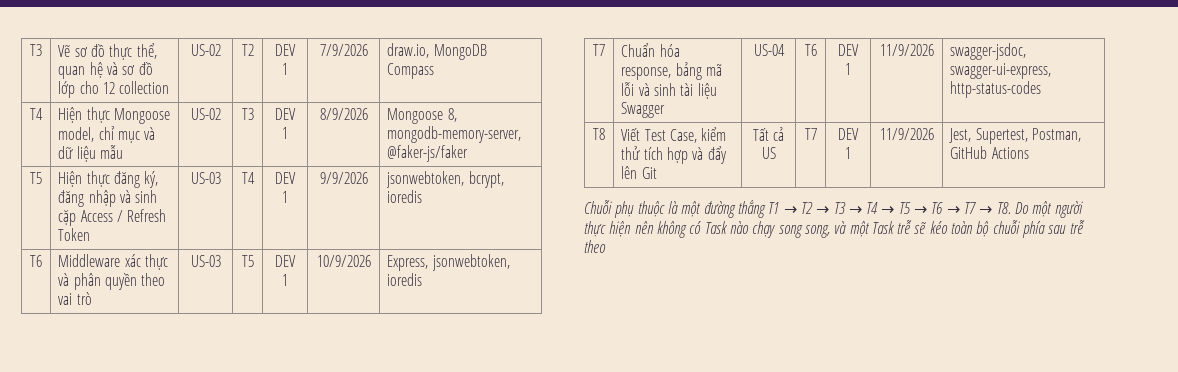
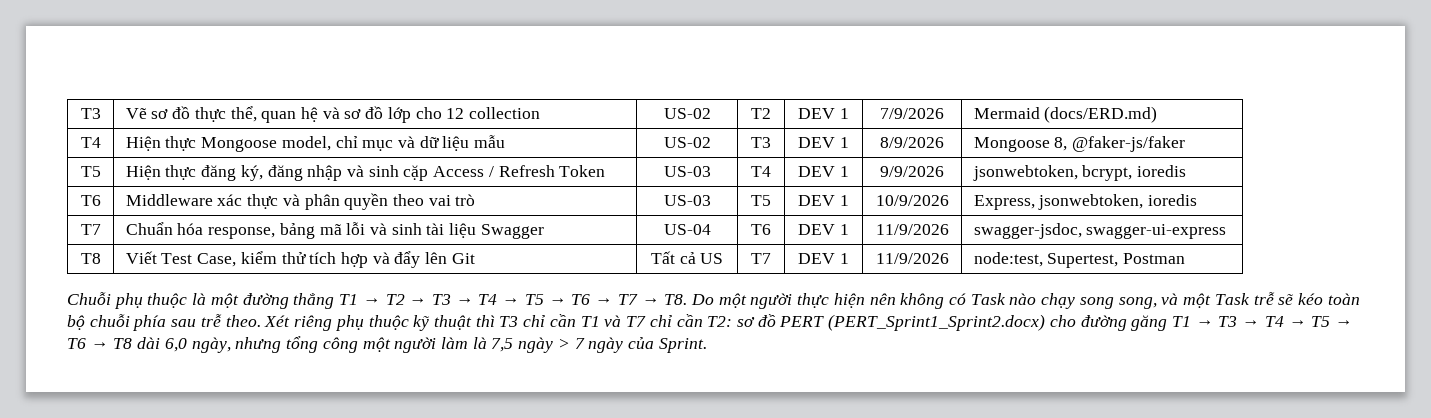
[387,43,487,60] [387,63,435,79] draw.io, MongoDB Compass -> [973,106,1158,123] Mermaid (docs/ERD.md)
[387,126,522,143] mongodb-memory-server, -> (1068, 144) none
[950,63,1052,79] [950,81,1042,98] swagger-ui-express, http-status-codes -> [1086,224,1227,239] swagger-ui-express
[949,128,1081,144] [950,146,1029,159] Jest, Supertest, Postman, GitHub Actions -> [973,252,1186,268] node:test, Supertest, Postman
[584,240,606,253] theo -> [225,314,1354,331] [67,336,707,353] theo. Xét riêng phụ thuộc kỹ thuật thì T3 chỉ cần T1 và T7 chỉ cần T2: sơ đồ PERT (PERT_Sprint1_Sprint2.docx) cho đường găng T1 → T3 → T4 → T5 → T6 → T8 dài 6,0 ngày, nhưng tổng công một người làm là 7,5 ngày > 7 ngày của Sprint.

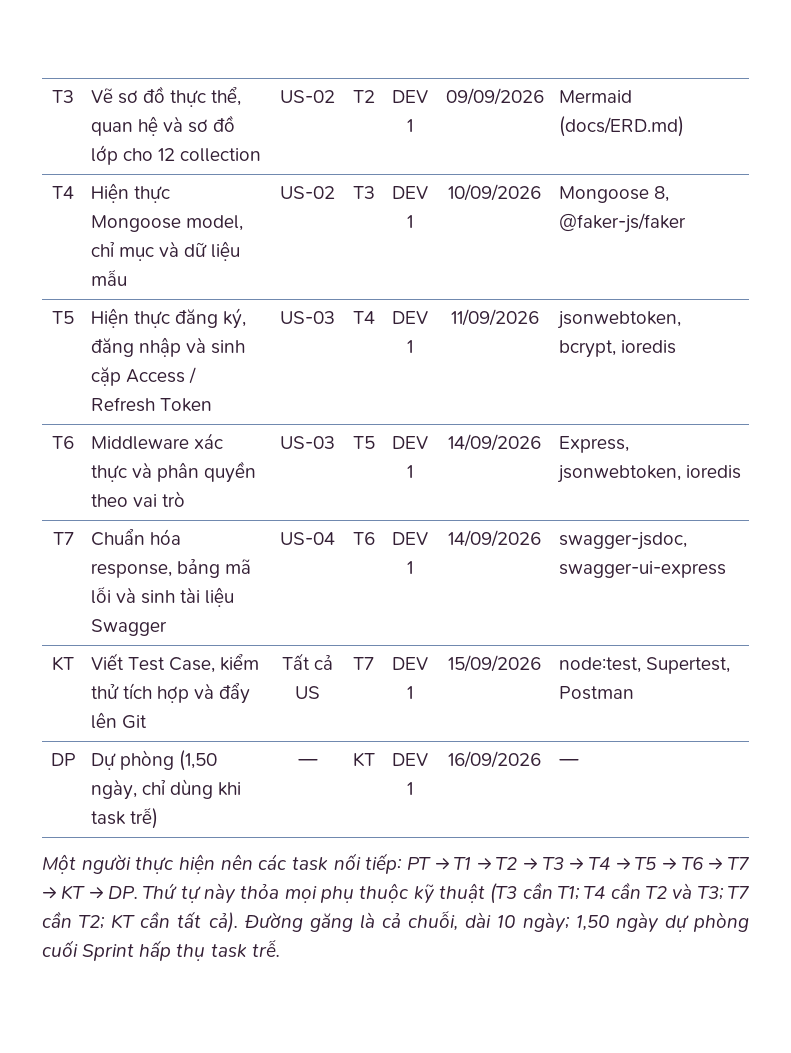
[880,108,944,119] 7/9/2026 -> [445,88,544,105] 09/09/2026
[880,137,944,148] 8/9/2026 -> [448,184,541,201] 10/09/2026
[880,166,944,177] 9/9/2026 -> [450,309,539,326] 11/09/2026
[875,195,949,206] 10/9/2026 -> [448,434,541,451] 14/09/2026
[875,224,949,235] 11/9/2026 -> [448,530,541,547] 14/09/2026
[80,253,101,264] T8 -> [52,656,74,671] KT
[875,253,949,264] 11/9/2026 -> [448,655,541,672] 15/09/2026
[67,292,335,309] // Chuỗi phụ thuộc là một đường thẳng -> [50,753,76,766] [90,750,217,771] [90,779,242,800] [90,808,158,829] [298,759,318,766] [352,752,375,767] [392,753,428,766] [407,782,413,795] [448,751,541,768] [558,759,579,766] [42,853,450,874] // DP | Dự phòng (1,50 ngày, chỉ dùng khi task trễ) | — | KT | DEV 1 | 16/09/2026 | — // Một người thực hiện nên các task nối tiếp: PT →
[664,292,1360,309] [67,314,1354,331] [67,336,707,353] T8. Do một người thực hiện nên không có Task nào chạy song song, và một Task trễ sẽ kéo toàn bộ chuỗi phía sau trễ theo. Xét riêng phụ thuộc kỹ thuật thì T3 chỉ cần T1 và T7 chỉ cần T2: sơ đồ PERT (PERT_Sprint1_Sprint2.docx) cho đường găng T1 → T3 → T4 → T5 → T6 → T8 dài 6,0 ngày, nhưng tổng công một người làm là 7,5 ngày > 7 ngày của Sprint. -> [61,882,751,904] [42,910,750,933] [42,939,280,961] KT → DP. Thứ tự này thỏa mọi phụ thuộc kỹ thuật (T3 cần T1; T4 cần T2 và T3; T7 cần T2; KT cần tất cả). Đường găng là cả chuỗi, dài 10 ngày; 1,50 ngày dự phòng cuối Sprint hấp thụ task trễ.

